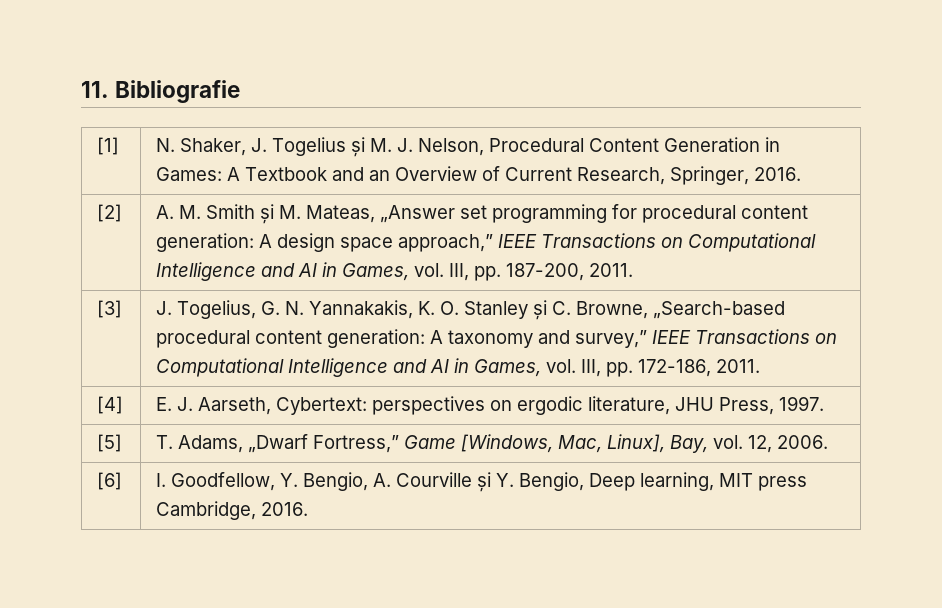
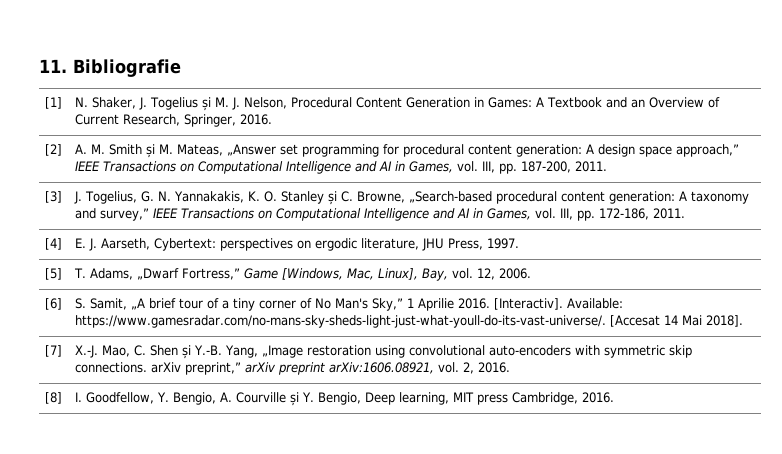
(123, 481) none -> [75,298,624,311] [75,315,744,328] [45,345,63,357] [75,345,693,359] [75,362,511,375] [45,392,63,404] | S. Samit, „A brief tour of a tiny corner of No Man's Sky,” 1 Aprilie 2016. [Interactiv]. Available: https://www.gamesradar.com/no-mans-sky-sheds-light-just-what-youll-do-its-vast-universe/. [Accesat 14 Mai 2018]. // [7] | X.-J. Mao, C. Shen și Y.-B. Yang, „Image restoration using convolutional auto-encoders with symmetric skip connections. arXiv preprint,” arXiv preprint arXiv:1606.08921, vol. 2, 2016. // [8]

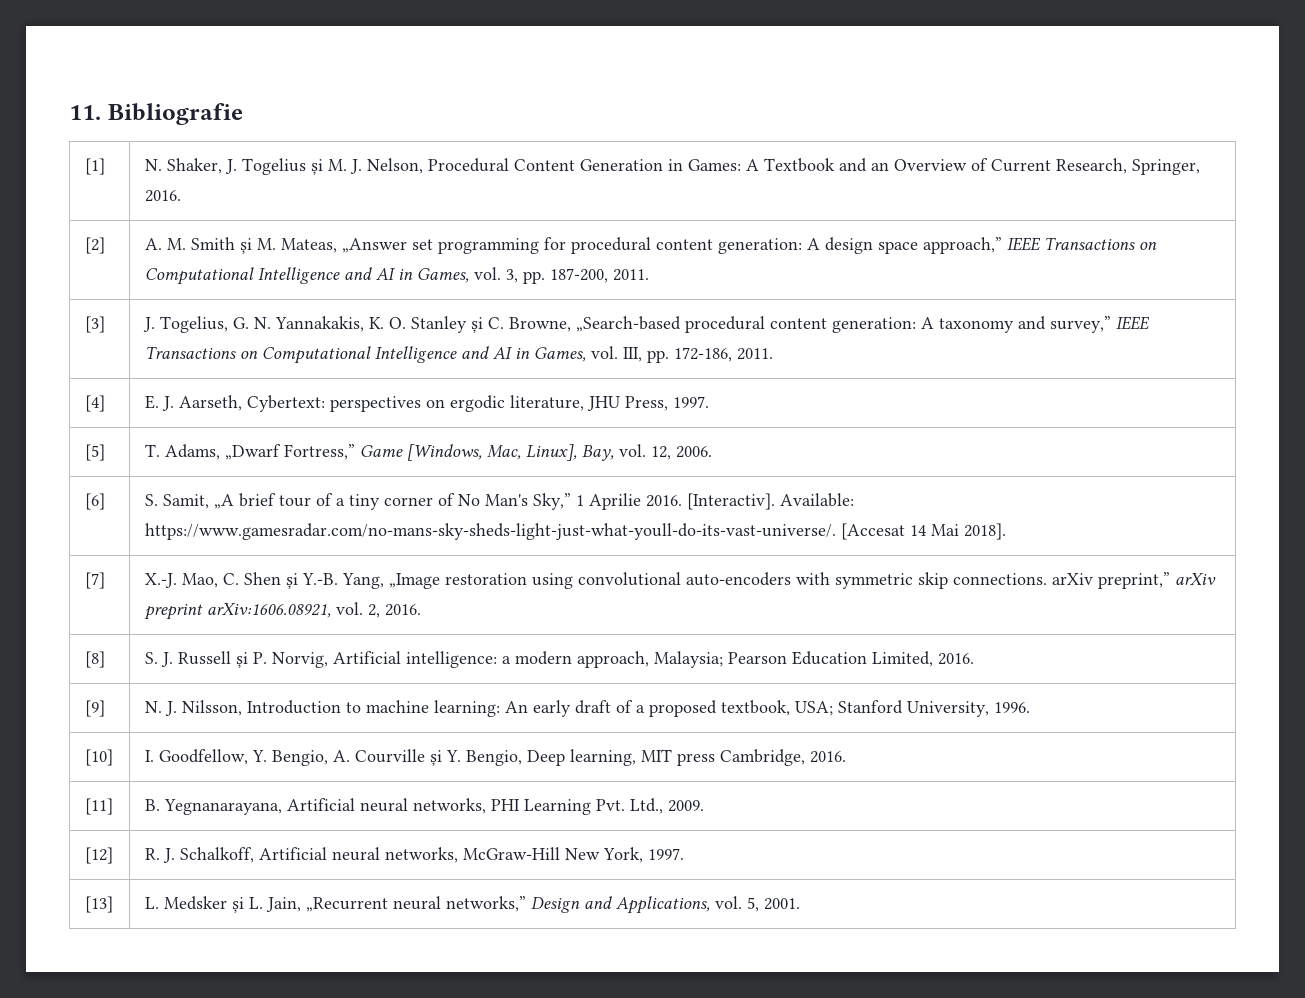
[482,161,496,173] III, -> [505,269,518,283] 3,
(63, 398) none -> [144,651,974,668] [84,700,105,717] [144,700,1030,717] [84,749,113,766] | S. J. Russell și P. Norvig, Artificial intelligence: a modern approach, Malaysia; Pearson Education Limited, 2016. // [9] | N. J. Nilsson, Introduction to machine learning: An early draft of a proposed textbook, USA; Stanford University, 1996. // [10]
(615, 397) none -> [84,798,113,815] [144,798,704,815] [84,847,113,864] [144,847,684,863] [84,896,113,913] [144,896,800,914] // [11] | B. Yegnanarayana, Artificial neural networks, PHI Learning Pvt. Ltd., 2009. // [12] | R. J. Schalkoff, Artificial neural networks, McGraw-Hill New York, 1997. // [13] | L. Medsker și L. Jain, „Recurrent neural networks,” Design and Applications, vol. 5, 2001.

